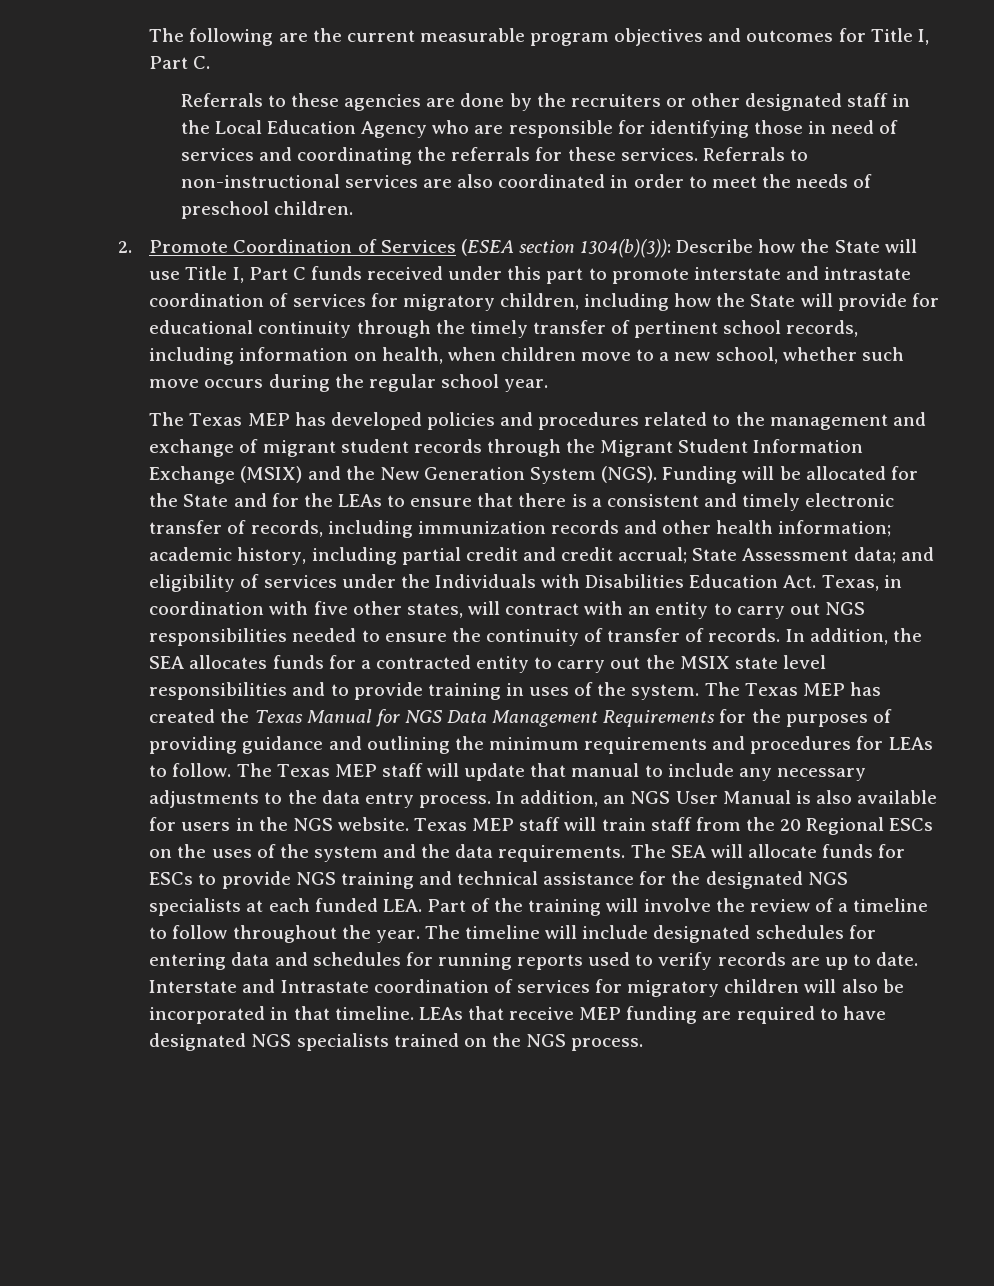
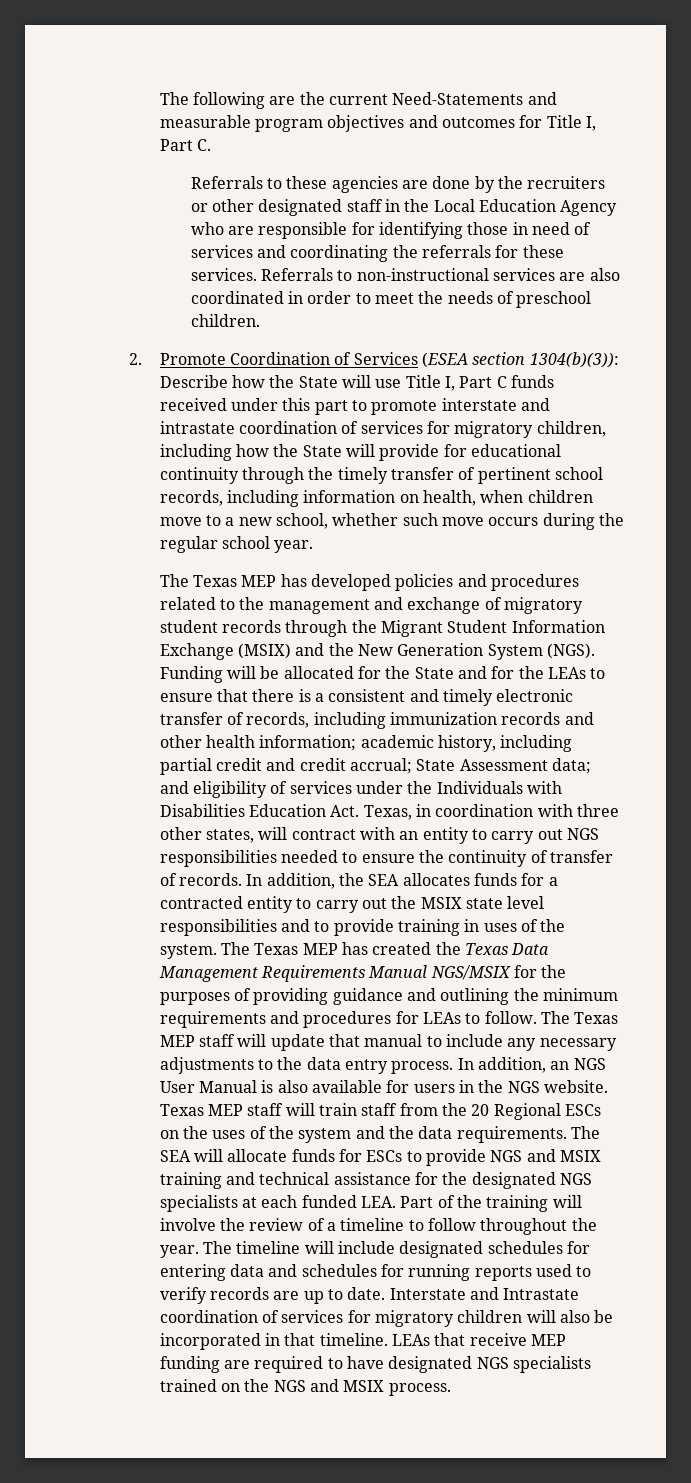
(415, 36) none -> [392,92,557,105] Need-Statements and
[262,440,336,457] migrant -> [503,597,583,614] migratory
[313,601,348,615] five -> [576,804,619,817] three
[306,709,442,727] Manual for NGS -> (508, 949) none
(716, 718) none -> [368,965,511,980] Manual NGS/MSIX
(336, 878) none -> [526,1149,601,1162] and MSIX
(567, 1040) none -> [309,1379,385,1392] and MSIX

